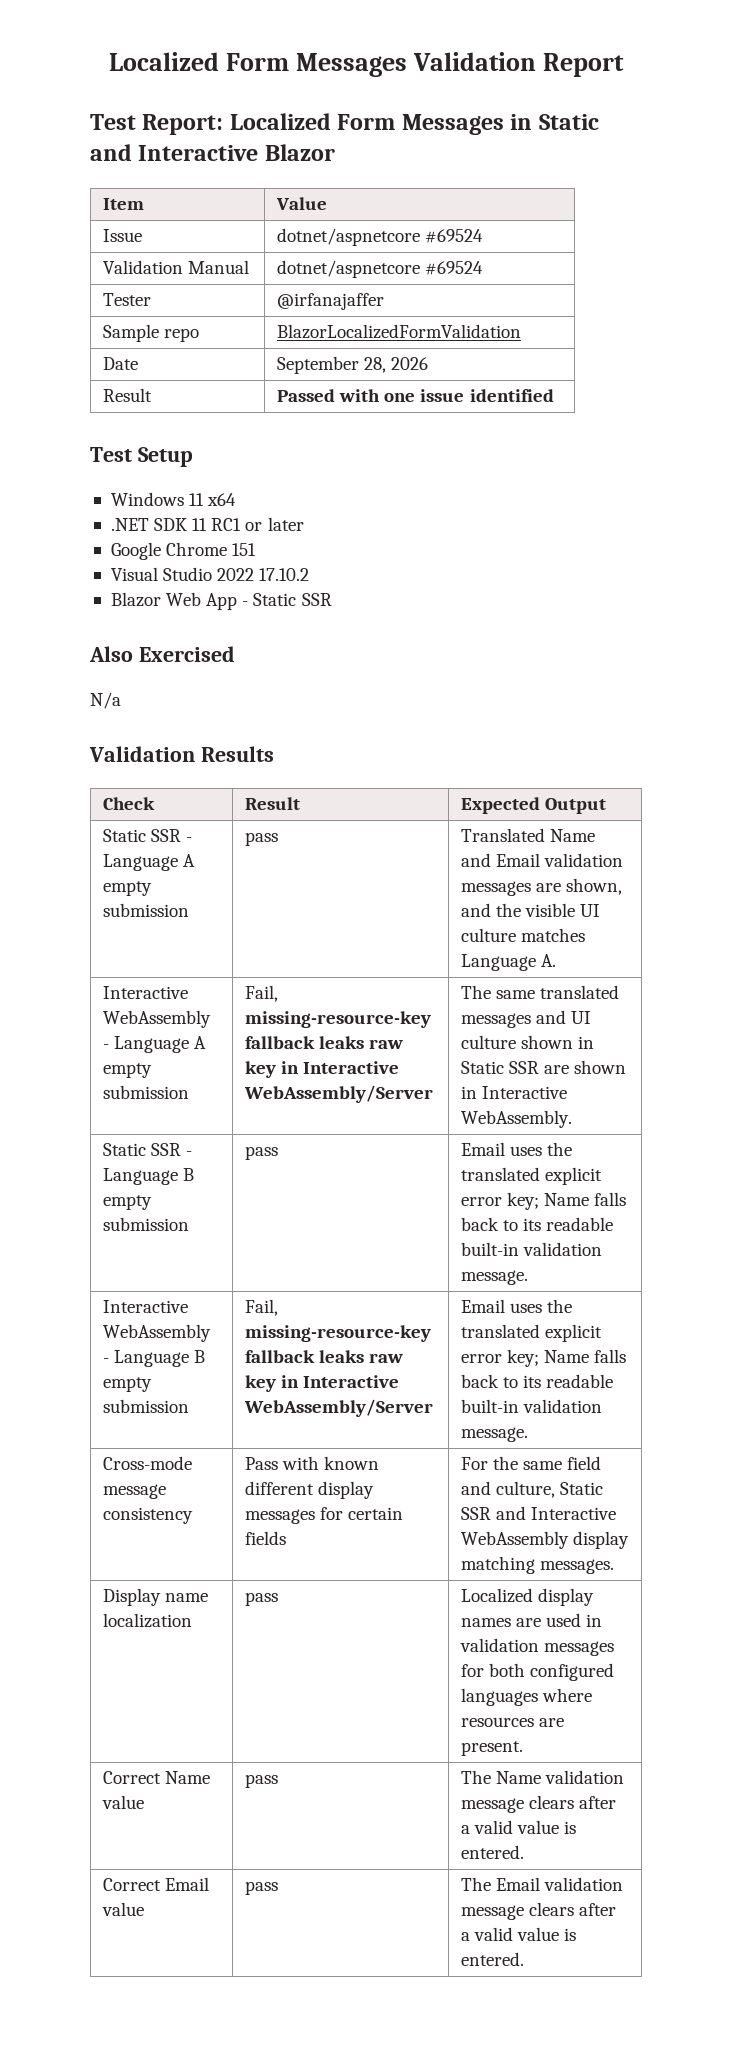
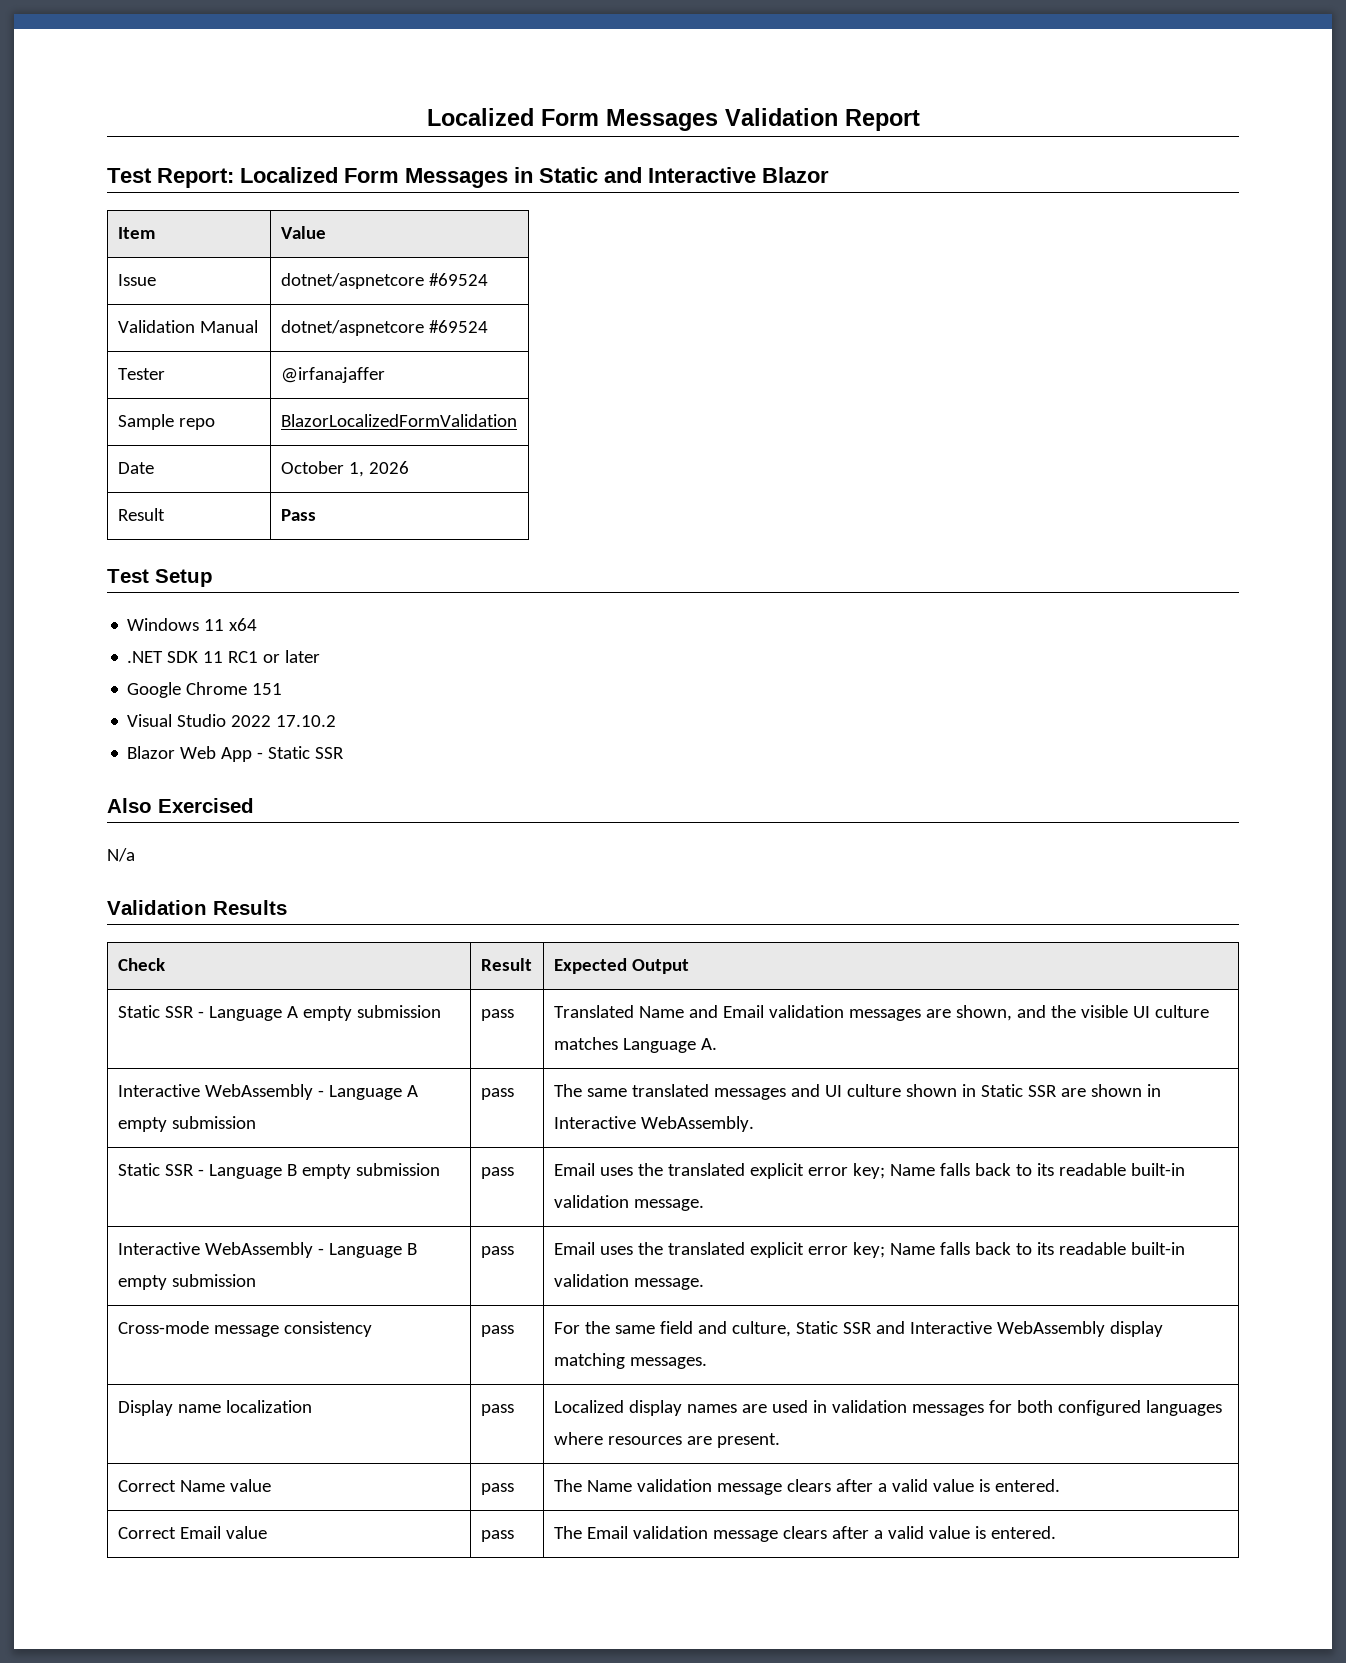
[277,356,387,374] September 28, -> [280,461,364,477] October 1,
[277,389,554,402] Passed with one issue identified -> [280,509,316,521] Pass
[245,985,279,1002] [245,1011,432,1028] [245,1036,404,1049] [245,1061,400,1078] [244,1085,434,1103] Fail, missing-resource-key fallback leaks raw key in Interactive WebAssembly/Server -> [480,1088,514,1100] pass
[245,1299,279,1316] [245,1325,432,1342] [245,1350,404,1363] [245,1375,400,1392] [244,1399,434,1417] Fail, missing-resource-key fallback leaks raw key in Interactive WebAssembly/Server -> [480,1246,514,1258] pass
[245,1456,380,1470] [245,1481,375,1499] [245,1507,404,1524] [245,1531,287,1545] Pass with known different display messages for certain fields -> [480,1325,514,1337] pass

